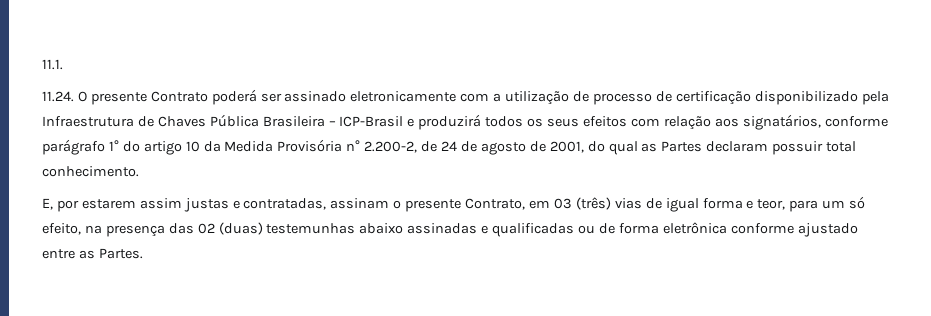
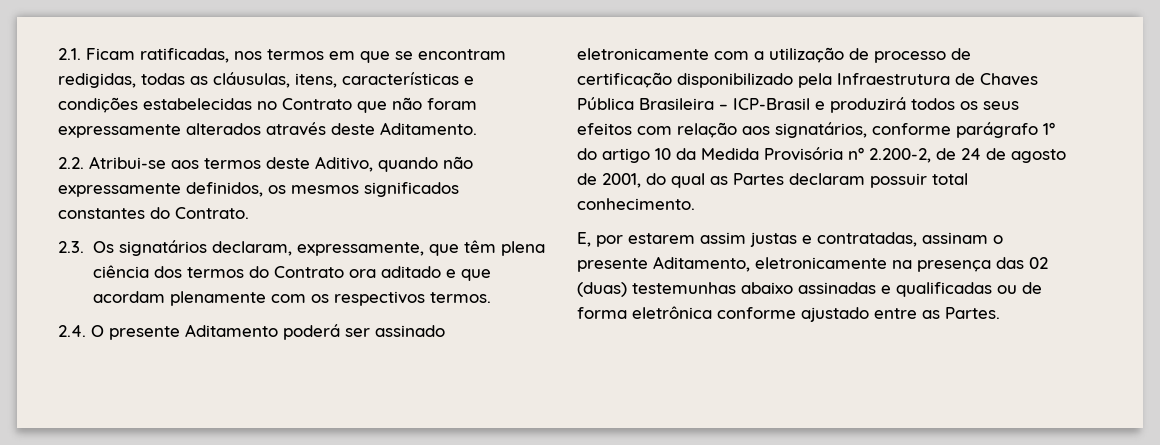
[42,59,63,70] [42,91,74,102] 11.1. // 11.24. -> [58,48,506,63] [58,72,474,88] [58,97,477,113] [58,122,477,138] [58,156,473,172] [58,182,459,197] [58,207,249,219] [58,240,545,256] [92,265,491,281] [92,291,491,306] [58,325,86,337] 2.1. Ficam ratificadas, nos termos em que se encontram redigidas, todas as cláusulas, itens, características e condições estabelecidas no Contrato que não foram expressamente alterados através deste Aditamento. // 2.2. Atribui-se aos termos deste Aditivo, quando não expressamente definidos, os mesmos significados constantes do Contrato. // 2.3. Os signatários declaram, expressamente, que têm plena ciência dos termos do Contrato ora aditado e que acordam plenamente com os respectivos termos. // 2.4.
[150,91,208,102] Contrato -> [185,324,278,337] Aditamento
[465,196,866,212] [42,223,81,235] Contrato, em 03 (três) vias de igual forma e teor, para um só efeito, -> [653,256,887,272] Aditamento, eletronicamente

